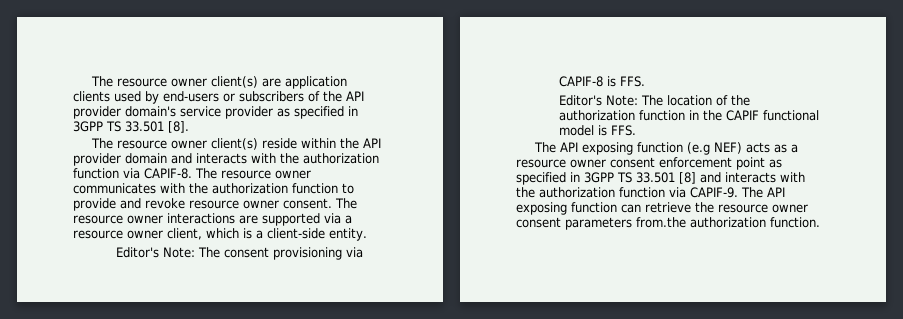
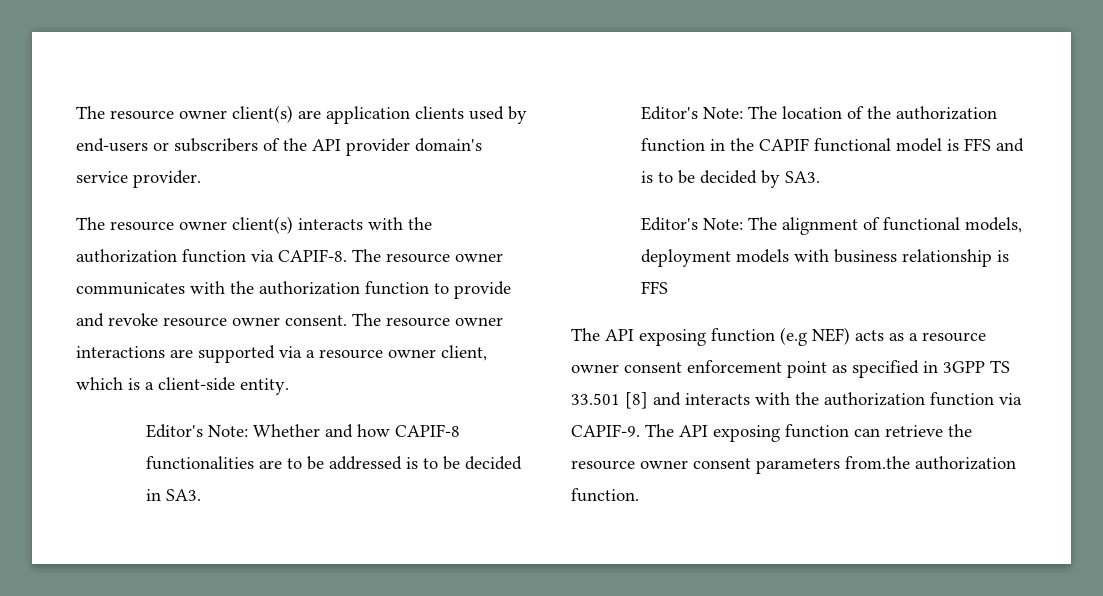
[225,106,358,119] [73,121,189,133] [91,138,382,150] [73,153,192,166] provider as specified in 3GPP TS 33.501 [8]. // The resource owner client(s) reside within the API provider domain and -> [133,170,201,188] [76,216,293,234] provider. // The resource owner client(s)
[197,247,363,260] [558,76,645,87] The consent provisioning via CAPIF-8 is FFS. -> [252,424,460,438] [145,456,522,470] [145,489,201,501] Whether and how CAPIF-8 functionalities are to be addressed is to be decided in SA3.
[610,125,636,136] FFS. -> [963,138,1024,152] [640,170,820,188] [640,217,1022,235] [640,249,1009,267] [640,281,668,294] FFS and is to be decided by SA3. // Editor's Note: The alignment of functional models, deployment models with business relationship is FFS

